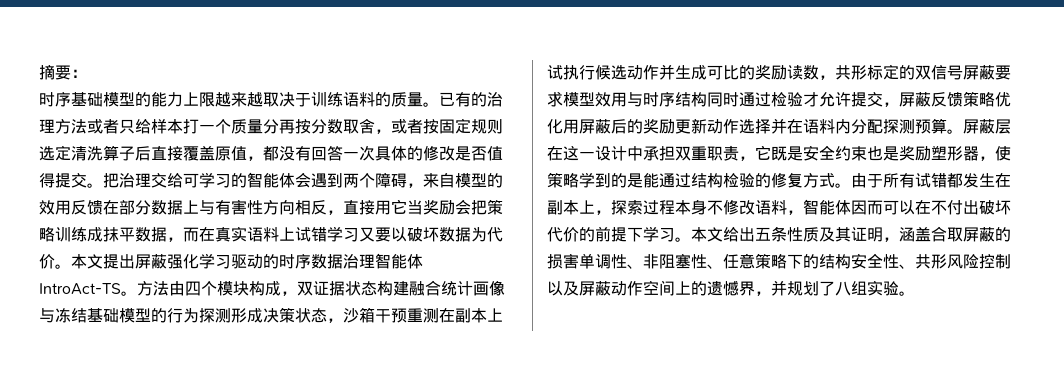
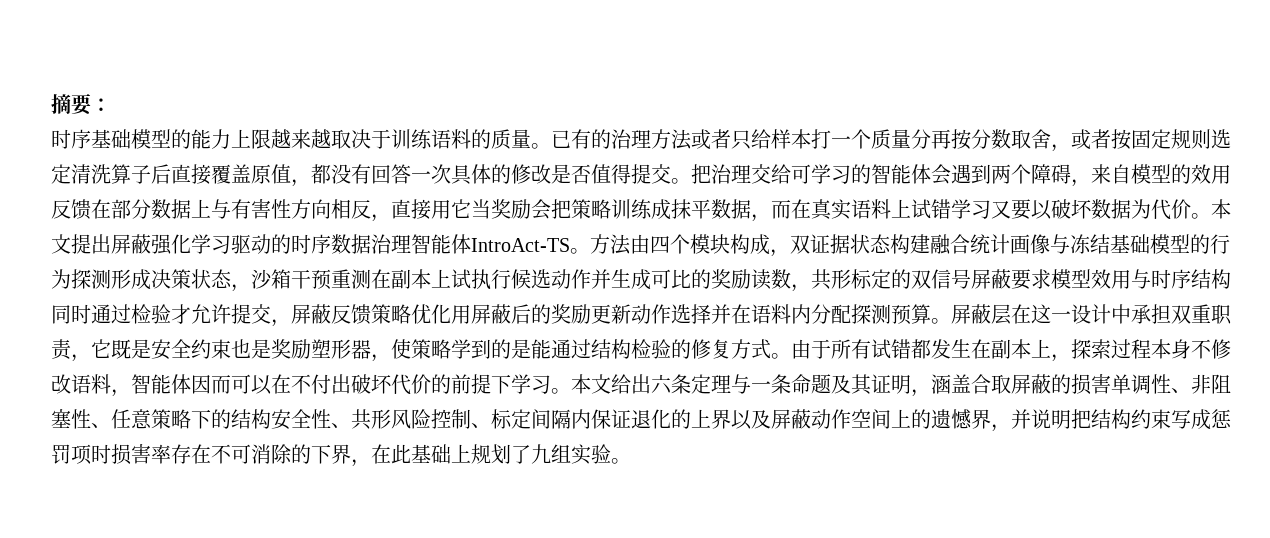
[755,226,819,242] 五条性质 -> [651,374,831,394] 六条定理与一条命题
(1011, 261) none -> [471,409,731,429] 、标定间隔内保证退化的上界
[787,281,851,296] 规划了八 -> [1031,409,1232,430] [51,444,551,467] 说明把结构约束写成惩罚项时损害率存在不可消除的下界，在此基础上规划了九

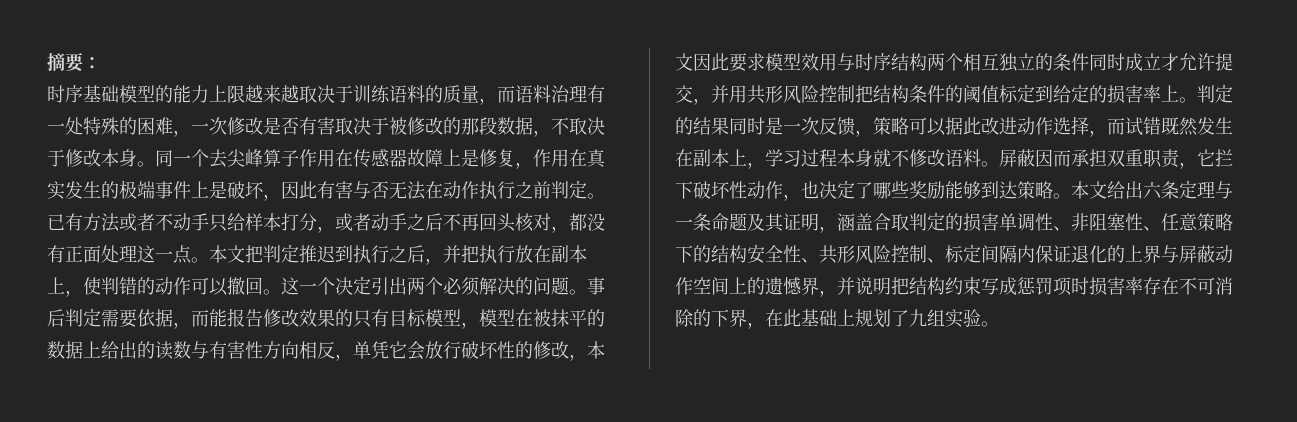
[531,129,651,149] 。已有的治理 -> [479,85,605,105] [47,117,605,137] [47,149,606,169] [47,180,605,201] [47,213,83,231] ，而语料治理有一处特殊的困难，一次修改是否有害取决于被修改的那段数据，不取决于修改本身。同一个去尖峰算子作用在传感器故障上是修复，作用在真实发生的极端事件上是破坏，因此有害与否无法在动作执行之前判定。已有
(731, 139) none -> [155,213,209,231] 不动手
[831,129,1231,152] [51,164,1231,187] [51,199,211,220] 一个质量分再按分数取舍，或者按固定规则选定清洗算子后直接覆盖原值，都没有回答一次具体的修改是否值得提交。把治理交给可学习的智能体会遇到两个障碍，来自模型的效用反馈在部分数据上 -> [299,213,605,233] [47,244,587,265] [47,276,605,297] [47,308,605,329] [47,341,191,360] 分，或者动手之后不再回头核对，都没有正面处理这一点。本文把判定推迟到执行之后，并把执行放在副本上，使判错的动作可以撤回。这一个决定引出两个必须解决的问题。事后判定需要依据，而能报告修改效果的只有目标模型，模型在被抹平的数据上给出的读数
[391,199,1231,222] [51,234,1230,257] [51,269,1011,292] 直接用它当奖励会把策略训练成抹平数据，而在真实语料上试错学习又要以破坏数据为代价。本文提出屏蔽强化学习驱动的时序数据治理智能体IntroAct-TS。方法由四个模块构成，双证据状态构建融合统计画像与冻结基础模型的行为探测形成决策状态，沙箱干预重测在副本上试执行候选动作并生成可比的奖励读数，共形标定的双信号屏蔽 -> [353,341,605,361] [675,53,729,71] 单凭它会放行破坏性的修改，本文因此
[51,304,1232,327] [51,339,1231,362] [51,374,551,397] 同时通过检验才允许提交，屏蔽反馈策略优化用屏蔽后的奖励更新动作选择并在语料内分配探测预算。屏蔽层在这一设计中承担双重职责，它既是安全约束也是奖励塑形器，使策略学到的是能通过结构检验的修复方式。由于所有试错都发生在副本上，探索过程本身不修改语料，智能体因而可以在不付出破坏代价的前提下学习 -> [927,53,1233,72] [675,84,1233,105] [675,116,1233,137] [675,149,1233,169] [675,180,1053,201] 两个相互独立的条件同时成立才允许提交，并用共形风险控制把结构条件的阈值标定到给定的损害率上。判定的结果同时是一次反馈，策略可以据此改进动作选择，而试错既然发生在副本上，学习过程本身就不修改语料。屏蔽因而承担双重职责，它拦下破坏性动作，也决定了哪些奖励能够到达策略
[1011,374,1051,394] 屏蔽 -> [909,212,945,231] 判定
[731,410,771,430] 以及 -> [1161,245,1179,263] 与

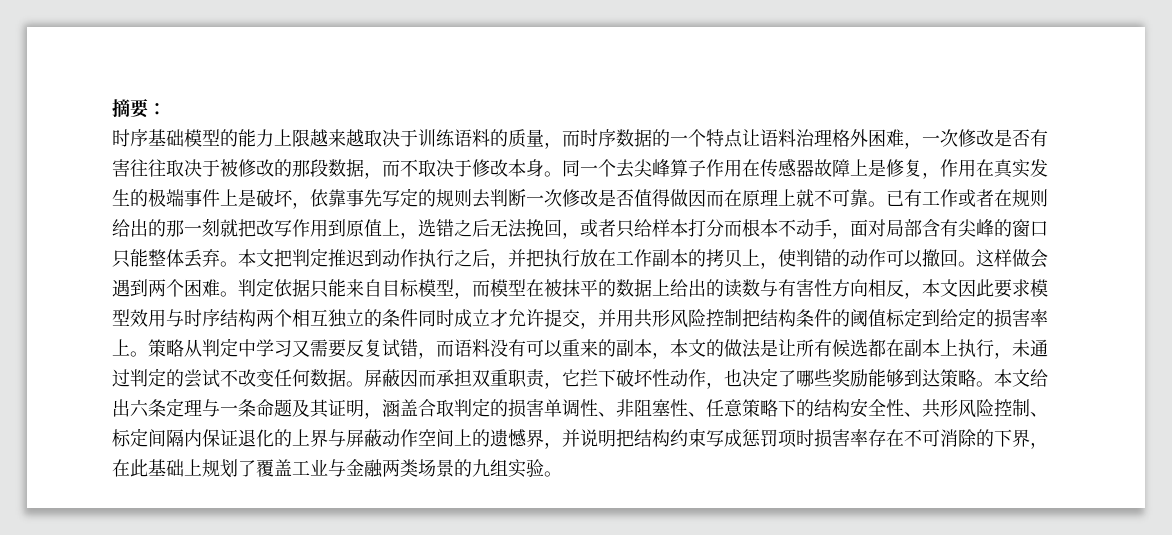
[515,85,605,103] [47,117,137,135] 语料治理有一处特殊的 -> [580,129,868,148] 时序数据的一个特点让语料治理格外
(335, 126) none -> [130,159,166,177] 往往
(551, 133) none -> [382,160,400,177] 而
[281,180,605,200] [47,213,605,233] [47,245,192,264] 因此有害与否无法在动作执行之前判定。已有方法或者不动手只给样本打分，或者动手之后不再回头核对，都没有正面处理这一点 -> [310,188,1048,208] [112,218,1048,239] [112,249,220,268] 依靠事先写定的规则去判断一次修改是否值得做因而在原理上就不可靠。已有工作或者在规则给出的那一刻就把改写作用到原值上，选错之后无法挽回，或者只给样本打分而根本不动手，面对局部含有尖峰的窗口只能整体丢弃
(353, 254) none -> [382,249,418,267] 动作
[551,245,587,263] 副本 -> [616,249,742,268] 工作副本的拷贝
[299,276,605,296] [47,308,389,329] 一个决定引出两个必须解决的问题。事后判定需要依据，而能报告修改效果的只有 -> [994,249,1048,268] [112,278,382,298] 样做会遇到两个困难。判定依据只能来自
(479, 325) none -> [472,280,490,297] 而
[353,341,587,361] 单凭它会放行破坏性的修改， -> (922, 295) none
[1197,84,1233,103] [675,116,1233,137] [675,149,981,169] 判定的结果同时是一次反馈，策略可以据此改进动作选择，而试错既然发生在副本上，学习过程本身就不修改语料 -> [148,338,1048,359] [112,368,346,388] 策略从判定中学习又需要反复试错，而语料没有可以重来的副本，本文的做法是让所有候选都在副本上执行，未通过判定的尝试不改变任何数据
(909, 318) none -> [256,459,472,478] 覆盖工业与金融两类场景的

